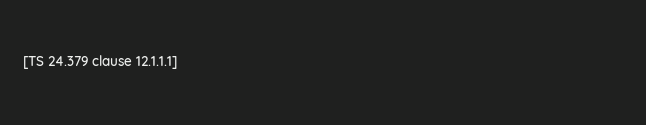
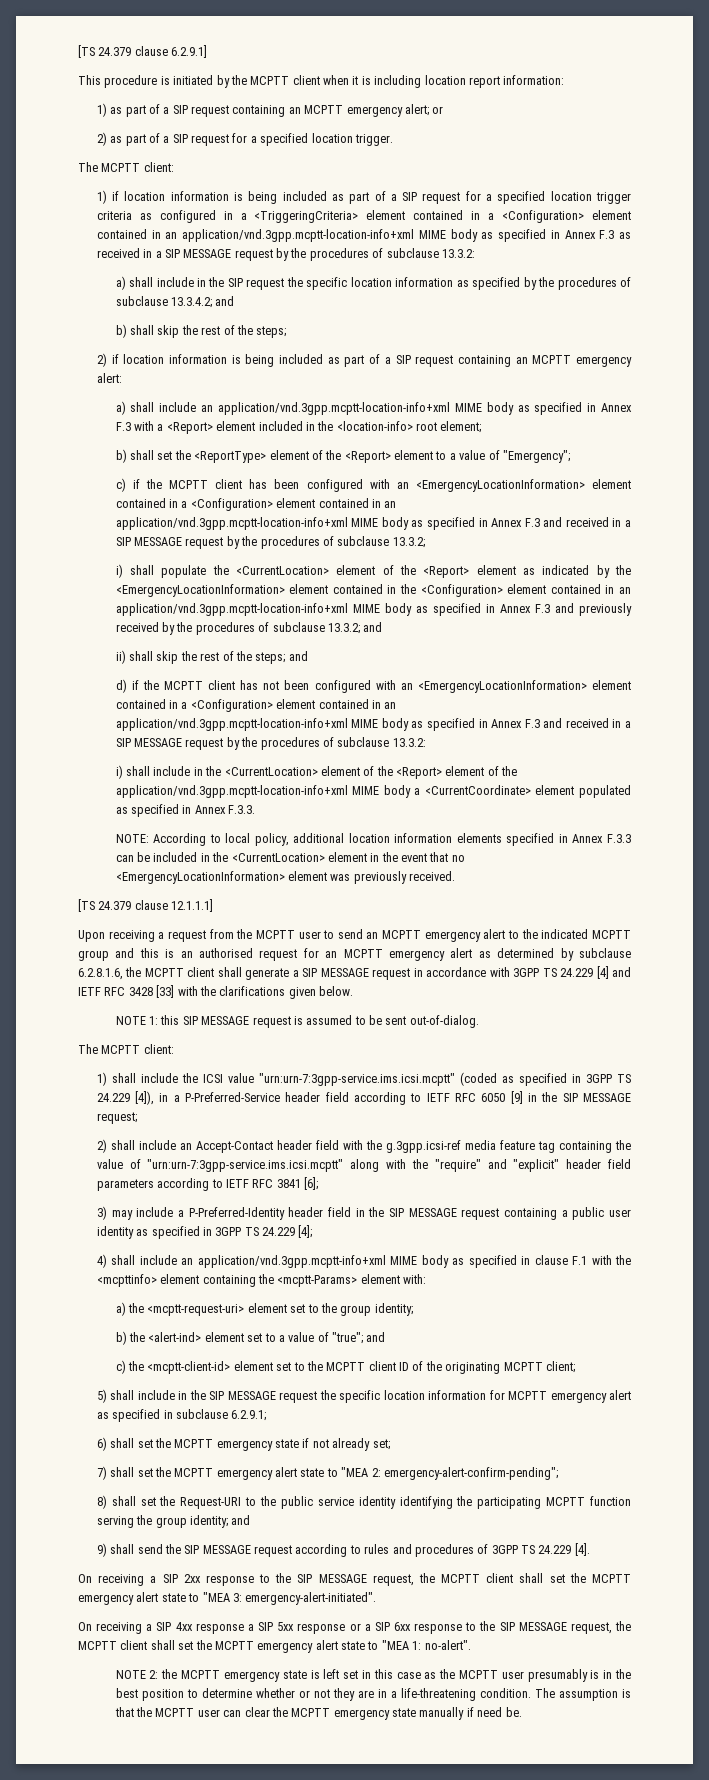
[23,55,177,69] [TS 24.379 clause 12.1.1.1] -> [78,45,208,58] [78,75,565,88] [96,103,444,117] [96,132,393,146] [78,162,174,172] [96,190,632,204] [96,210,631,223] [96,229,631,242] [96,248,475,261] [115,276,632,290] [115,296,235,308] [115,324,287,338] [96,353,633,367] [96,373,122,383] [115,401,632,415] [115,421,482,434] [115,449,570,463] [115,478,631,492] [115,498,397,511] [115,517,631,530] [115,536,425,549] [115,564,631,578] [115,584,632,597] [115,603,632,616] [115,622,383,635] [115,650,308,664] [115,679,631,693] [115,699,397,712] [115,718,631,731] [115,737,426,750] [115,765,518,779] [115,785,631,798] [115,804,256,817] [115,833,632,846] [115,852,465,862] [115,871,456,884] [78,899,214,912] [78,929,631,942] [78,948,631,961] [78,966,632,980] [78,985,353,999] [115,1015,479,1028] [78,1044,174,1054] [96,1072,632,1086] [96,1091,632,1105] [96,1112,137,1124] [96,1139,631,1153] [96,1159,632,1172] [96,1177,319,1191] [96,1206,632,1220] [96,1225,313,1239] [96,1254,632,1268] [96,1274,427,1287] [115,1302,413,1316] [115,1331,386,1345] [115,1360,575,1374] [96,1389,631,1403] [96,1409,267,1422] [96,1437,390,1451] [96,1466,558,1480] [96,1495,632,1509] [96,1515,251,1528] [96,1543,590,1557] [78,1573,632,1586] [78,1592,377,1605] [78,1621,631,1634] [78,1640,471,1653] [115,1669,631,1682] [115,1688,632,1701] [114,1707,522,1720] [TS 24.379 clause 6.2.9.1] // This procedure is initiated by the MCPTT client when it is including location report information: // 1) as part of a SIP request containing an MCPTT emergency alert; or // 2) as part of a SIP request for a specified location trigger. // The MCPTT client: // 1) if location information is being included as part of a SIP request for a specified location trigger criteria as configured in a <TriggeringCriteria> element contained in a <Configuration> element contained in an application/vnd.3gpp.mcptt-location-info+xml MIME body as specified in Annex F.3 as received in a SIP MESSAGE request by the procedures of subclause 13.3.2: // a) shall include in the SIP request the specific location information as specified by the procedures of subclause 13.3.4.2; and // b) shall skip the rest of the steps; // 2) if location information is being included as part of a SIP request containing an MCPTT emergency alert: // a) shall include an application/vnd.3gpp.mcptt-location-info+xml MIME body as specified in Annex F.3 with a <Report> element included in the <location-info> root element; // b) shall set the <ReportType> element of the <Report> element to a value of "Emergency"; // c) if the MCPTT client has been configured with an <EmergencyLocationInformation> element contained in a <Configuration> element contained in an application/vnd.3gpp.mcptt-location-info+xml MIME body as specified in Annex F.3 and received in a SIP MESSAGE request by the procedures of subclause 13.3.2; // i) shall populate the <CurrentLocation> element of the <Report> element as indicated by the <EmergencyLocationInformation> element contained in the <Configuration> element contained in an application/vnd.3gpp.mcptt-location-info+xml MIME body as specified in Annex F.3 and previously received by the procedures of subclause 13.3.2; and // ii) shall skip the rest of the steps; and // d) if the MCPTT client has not been configured with an <EmergencyLocationInformation> element contained in a <Configuration> element contained in an application/vnd.3gpp.mcptt-location-info+xml MIME body as specified in Annex F.3 and received in a SIP MESSAGE request by the procedures of subclause 13.3.2: // i) shall include in the <CurrentLocation> element of the <Report> element of the application/vnd.3gpp.mcptt-location-info+xml MIME body a <CurrentCoordinate> element populated as specified in Annex F.3.3. // NOTE: According to local policy, additional location information elements specified in Annex F.3.3 can be included in the <CurrentLocation> element in the event that no <EmergencyLocationInformation> element was previously received. // [TS 24.379 clause 12.1.1.1] // Upon receiving a request from the MCPTT user to send an MCPTT emergency alert to the indicated MCPTT group and this is an authorised request for an MCPTT emergency alert as determined by subclause 6.2.8.1.6, the MCPTT client shall generate a SIP MESSAGE request in accordance with 3GPP TS 24.229 [4] and IETF RFC 3428 [33] with the clarifications given below. // NOTE 1: this SIP MESSAGE request is assumed to be sent out-of-dialog. // The MCPTT client: // 1) shall include the ICSI value "urn:urn-7:3gpp-service.ims.icsi.mcptt" (coded as specified in 3GPP TS 24.229 [4]), in a P-Preferred-Service header field according to IETF RFC 6050 [9] in the SIP MESSAGE request; // 2) shall include an Accept-Contact header field with the g.3gpp.icsi-ref media feature tag containing the value of "urn:urn-7:3gpp-service.ims.icsi.mcptt" along with the "require" and "explicit" header field parameters according to IETF RFC 3841 [6]; // 3) may include a P-Preferred-Identity header field in the SIP MESSAGE request containing a public user identity as specified in 3GPP TS 24.229 [4]; // 4) shall include an application/vnd.3gpp.mcptt-info+xml MIME body as specified in clause F.1 with the <mcpttinfo> element containing the <mcptt-Params> element with: // a) the <mcptt-request-uri> element set to the group identity; // b) the <alert-ind> element set to a value of "true"; and // c) the <mcptt-client-id> element set to the MCPTT client ID of the originating MCPTT client; // 5) shall include in the SIP MESSAGE request the specific location information for MCPTT emergency alert as specified in subclause 6.2.9.1; // 6) shall set the MCPTT emergency state if not already set; // 7) shall set the MCPTT emergency alert state to "MEA 2: emergency-alert-confirm-pending"; // 8) shall set the Request-URI to the public service identity identifying the participating MCPTT function serving the group identity; and // 9) shall send the SIP MESSAGE request according to rules and procedures of 3GPP TS 24.229 [4]. // On receiving a SIP 2xx response to the SIP MESSAGE request, the MCPTT client shall set the MCPTT emergency alert state to "MEA 3: emergency-alert-initiated". // On receiving a SIP 4xx response a SIP 5xx response or a SIP 6xx response to the SIP MESSAGE request, the MCPTT client shall set the MCPTT emergency alert state to "MEA 1: no-alert". // NOTE 2: the MCPTT emergency state is left set in this case as the MCPTT user presumably is in the best position to determine whether or not they are in a life-threatening condition. The assumption is that the MCPTT user can clear the MCPTT emergency state manually if need be.

